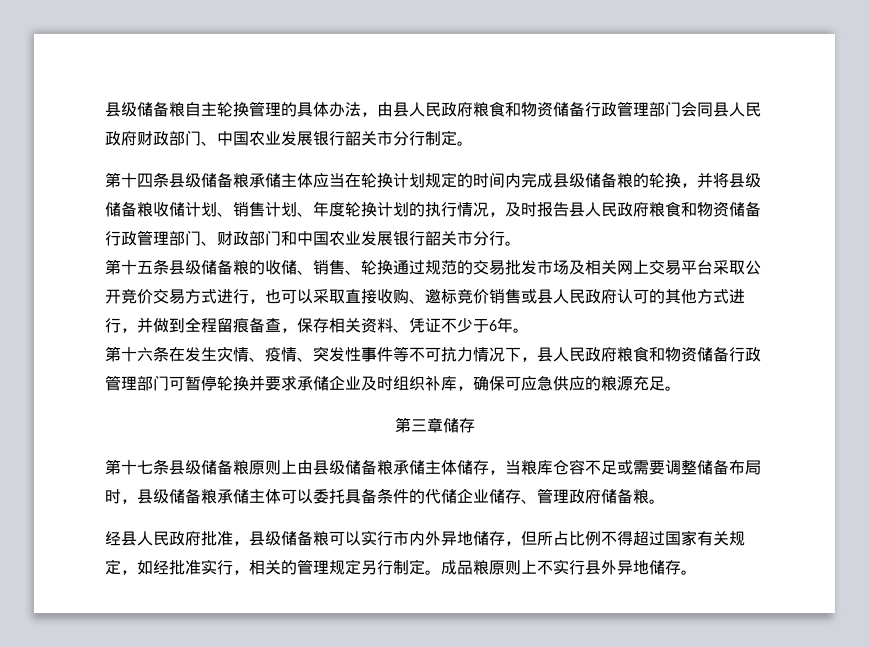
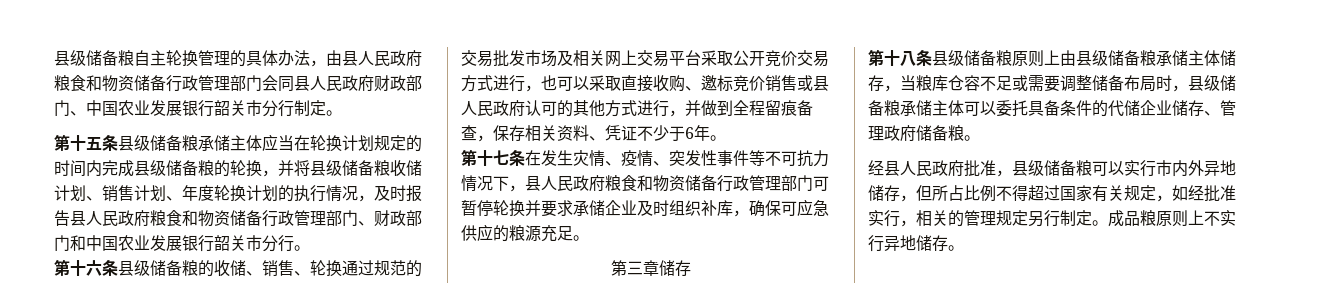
[137,173,153,188] 四 -> [86,137,102,150] 五
[137,260,153,274] 五 -> [86,260,102,276] 六
[137,347,153,362] 六 -> [493,150,509,165] 七
[137,460,153,474] 七 -> [900,51,916,66] 八
[585,560,617,575] 县外 -> (884, 243) none

